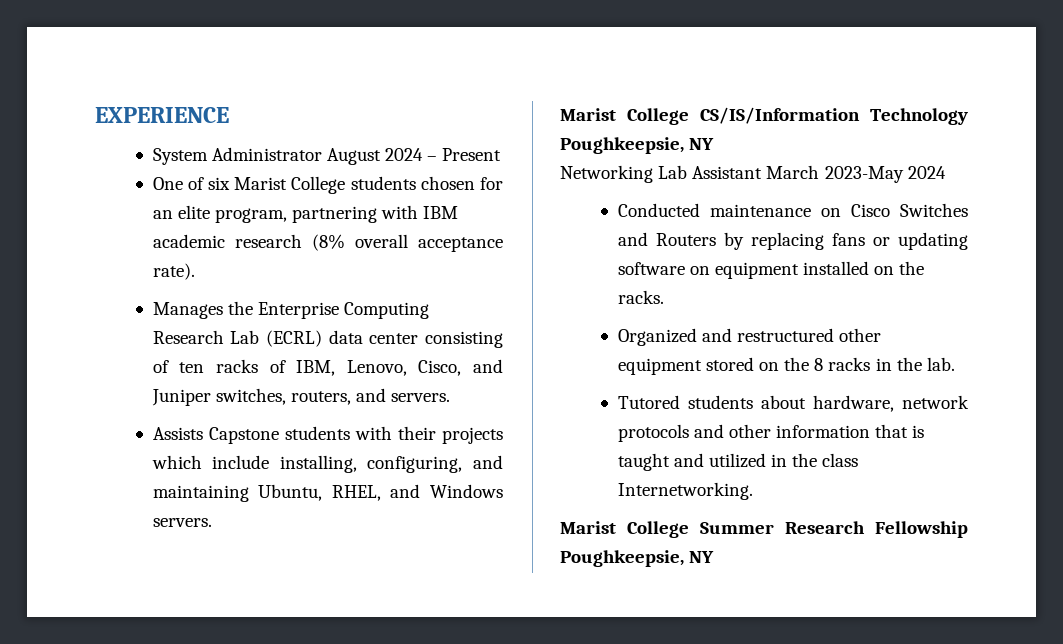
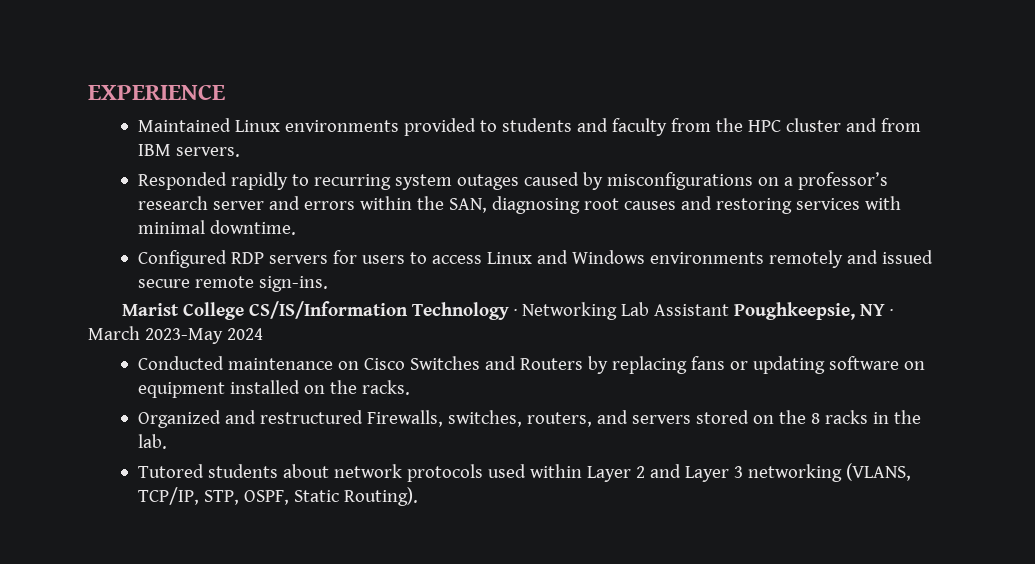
[152,147,502,165] [152,176,503,194] [152,205,459,223] [152,234,504,252] [152,263,195,280] [152,301,430,319] [152,330,503,348] [152,359,503,376] [151,388,451,406] [152,426,504,444] [151,455,504,473] [152,484,504,502] [152,518,212,527] System Administrator August 2024 – Present // One of six Marist College students chosen for an elite program, partnering with IBM academic research (8% overall acceptance rate). // Manages the Enterprise Computing Research Lab (ECRL) data center consisting of ten racks of IBM, Lenovo, Cisco, and Juniper switches, routers, and servers. // Assists Capstone students with their projects which include installing, configuring, and maintaining Ubuntu, RHEL, and Windows servers. -> [137,118,921,136] [137,144,240,157] [137,172,888,190] [137,196,901,214] [137,220,296,235] [137,250,933,268] [137,276,328,292] Maintained Linux environments provided to students and faculty from the HPC cluster and from IBM servers. // Responded rapidly to recurring system outages caused by misconfigurations on a professor’s research server and errors within the SAN, diagnosing root causes and restoring services with minimal downtime. // Configured RDP servers for users to access Linux and Windows environments remotely and issued secure remote sign-ins.
[560,137,715,154] Poughkeepsie, NY // -> [514,309,518,316] ·
(763, 172) none -> [734,302,894,320] Poughkeepsie, NY ·
[839,328,882,342] [617,358,702,375] other equipment -> [366,410,691,427] Firewalls, switches, routers, and servers
[812,395,894,412] hardware, -> (329, 471) none
[693,424,925,438] [617,453,859,471] [617,482,753,500] [560,521,968,538] [560,550,715,567] and other information that is taught and utilized in the class Internetworking. // Marist College Summer Research Fellowship Poughkeepsie, NY -> [487,463,911,482] [137,487,418,506] used within Layer 2 and Layer 3 networking (VLANS, TCP/IP, STP, OSPF, Static Routing).

